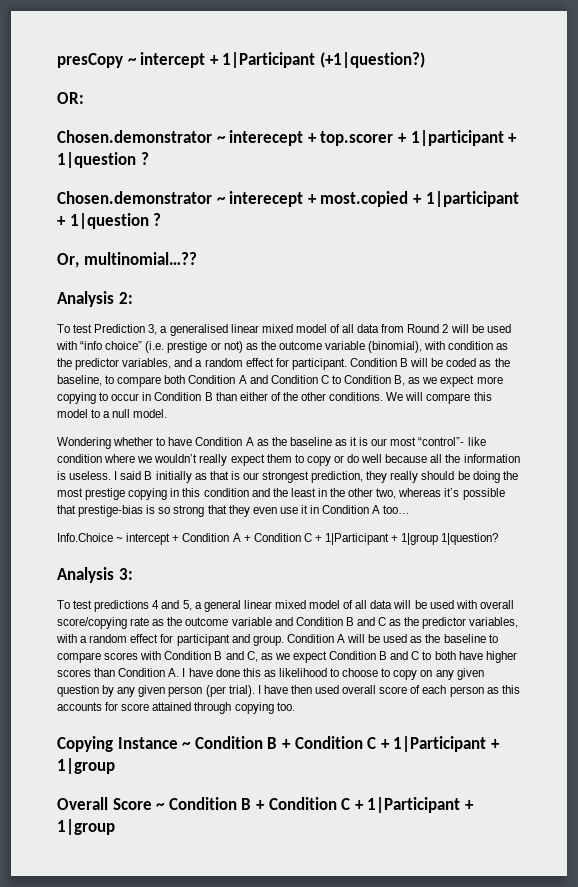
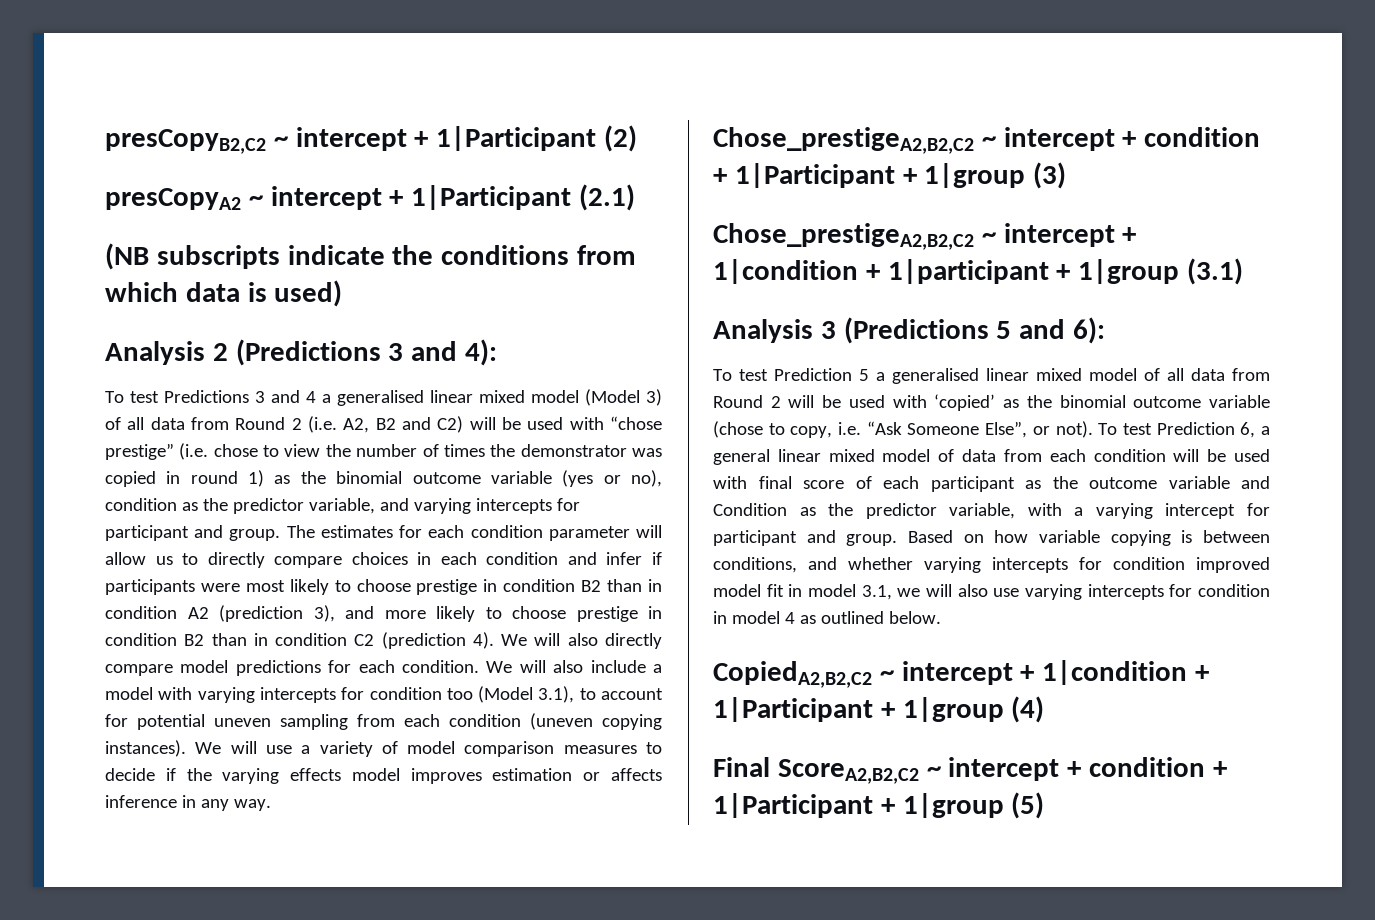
[57,52,425,68] [57,92,84,104] [57,130,518,146] [57,152,149,168] [57,191,519,207] [57,213,162,229] [57,252,197,268] [57,291,133,307] [57,324,158,335] presCopy ~ intercept + 1|Participant (+1|question?) // OR: // Chosen.demonstrator ~ interecept + top.scorer + 1|participant + 1|question ? // Chosen.demonstrator ~ interecept + most.copied + 1|participant + 1|question ? // Or, multinomial…?? // Analysis 2: // To test Prediction 3, -> [105,125,638,154] [105,184,636,211] [105,243,637,270] [105,280,343,307] [105,339,498,366] [105,389,662,406] [105,416,662,433] [105,443,662,460] [105,470,663,487] [105,498,580,514] [105,525,662,541] [105,552,662,568] [105,579,662,595] [105,605,662,622] [105,632,662,649] [105,660,662,676] [105,686,663,703] [105,713,662,730] [105,740,662,757] [105,768,662,784] [105,795,271,811] [713,127,1261,154] [713,162,1067,189] [713,223,1137,250] [713,258,1244,285] [713,317,1106,344] [713,368,869,381] presCopyB2,C2 ~ intercept + 1|Participant (2) // presCopyA2 ~ intercept + 1|Participant (2.1) // (NB subscripts indicate the conditions from which data is used) // Analysis 2 (Predictions 3 and 4): // To test Predictions 3 and 4 a generalised linear mixed model (Model 3) of all data from Round 2 (i.e. A2, B2 and C2) will be used with “chose prestige” (i.e. chose to view the number of times the demonstrator was copied in round 1) as the binomial outcome variable (yes or no), condition as the predictor variable, and varying intercepts for participant and group. The estimates for each condition parameter will allow us to directly compare choices in each condition and infer if participants were most likely to choose prestige in condition B2 than in condition A2 (prediction 3), and more likely to choose prestige in condition B2 than in condition C2 (prediction 4). We will also directly compare model predictions for each condition. We will also include a model with varying intercepts for condition too (Model 3.1), to account for potential uneven sampling from each condition (uneven copying instances). We will use a variety of model comparison measures to decide if the varying effects model improves estimation or affects inference in any way. // Chose_prestigeA2,B2,C2 ~ intercept + condition + 1|Participant + 1|group (3) // Chose_prestigeA2,B2,C2 ~ intercept + 1|condition + 1|participant + 1|group (3.1) // Analysis 3 (Predictions 5 and 6): // To test Prediction 5
[80,341,509,353] [57,358,510,370] [57,375,503,387] [57,392,492,404] [57,409,168,418] [57,437,486,449] [57,454,520,466] [57,471,518,483] [57,488,505,500] [57,505,411,517] [57,533,499,545] [57,567,133,583] [57,600,192,612] “info choice” (i.e. prestige or not) as the outcome variable (binomial), with condition as the predictor variables, and a random effect for participant. Condition B will be coded as the baseline, to compare both Condition A and Condition C to Condition B, as we expect more copying to occur in Condition B than either of the other conditions. We will compare this model to a null model. // Wondering whether to have Condition A as the baseline as it is our most “control”- like condition where we wouldn’t really expect them to copy or do well because all the information is useless. I said B initially as that is our strongest prediction, they really should be doing the most prestige copying in this condition and the least in the other two, whereas it’s possible that prestige-bias is so strong that they even use it in Condition A too… // Info.Choice ~ intercept + Condition A + Condition C + 1|Participant + 1|group 1|question? // Analysis 3: // To test predictions 4 and 5, -> [934,394,1270,411] [713,421,1256,438] ‘copied’ as the binomial outcome variable (chose to copy, i.e. “Ask Someone Else”, or not). To test Prediction 6,
[355,600,514,609] [57,617,150,629] all data will be used with overall score/copying rate -> [962,449,1270,462] [713,476,1015,492] data from each condition will be used with final score of each participant
[345,617,519,629] B and C as the predictor variables, -> [799,503,1016,519] as the predictor variable,
[89,634,498,646] [57,651,517,663] [57,668,484,680] [57,685,520,697] [57,702,295,714] [57,736,500,752] [57,758,115,774] [57,797,474,813] [57,819,115,835] random effect for participant and group. Condition A will be used as the baseline to compare scores with Condition B and C, as we expect Condition B and C to both have higher scores than Condition A. I have done this as likelihood to choose to copy on any given question by any given person (per trial). I have then used overall score of each person as this accounts for score attained through copying too. // Copying Instance ~ Condition B + Condition C + 1|Participant + 1|group // Overall Score ~ Condition B + Condition C + 1|Participant + 1|group -> [1095,503,1270,519] [713,530,1270,546] [713,557,1270,573] [713,584,1270,600] [713,611,941,624] [713,660,1210,688] [713,696,1045,723] [713,757,1227,784] [713,792,1045,819] varying intercept for participant and group. Based on how variable copying is between conditions, and whether varying intercepts for condition improved model fit in model 3.1, we will also use varying intercepts for condition in model 4 as outlined below. // CopiedA2,B2,C2 ~ intercept + 1|condition + 1|Participant + 1|group (4) // Final ScoreA2,B2,C2 ~ intercept + condition + 1|Participant + 1|group (5)

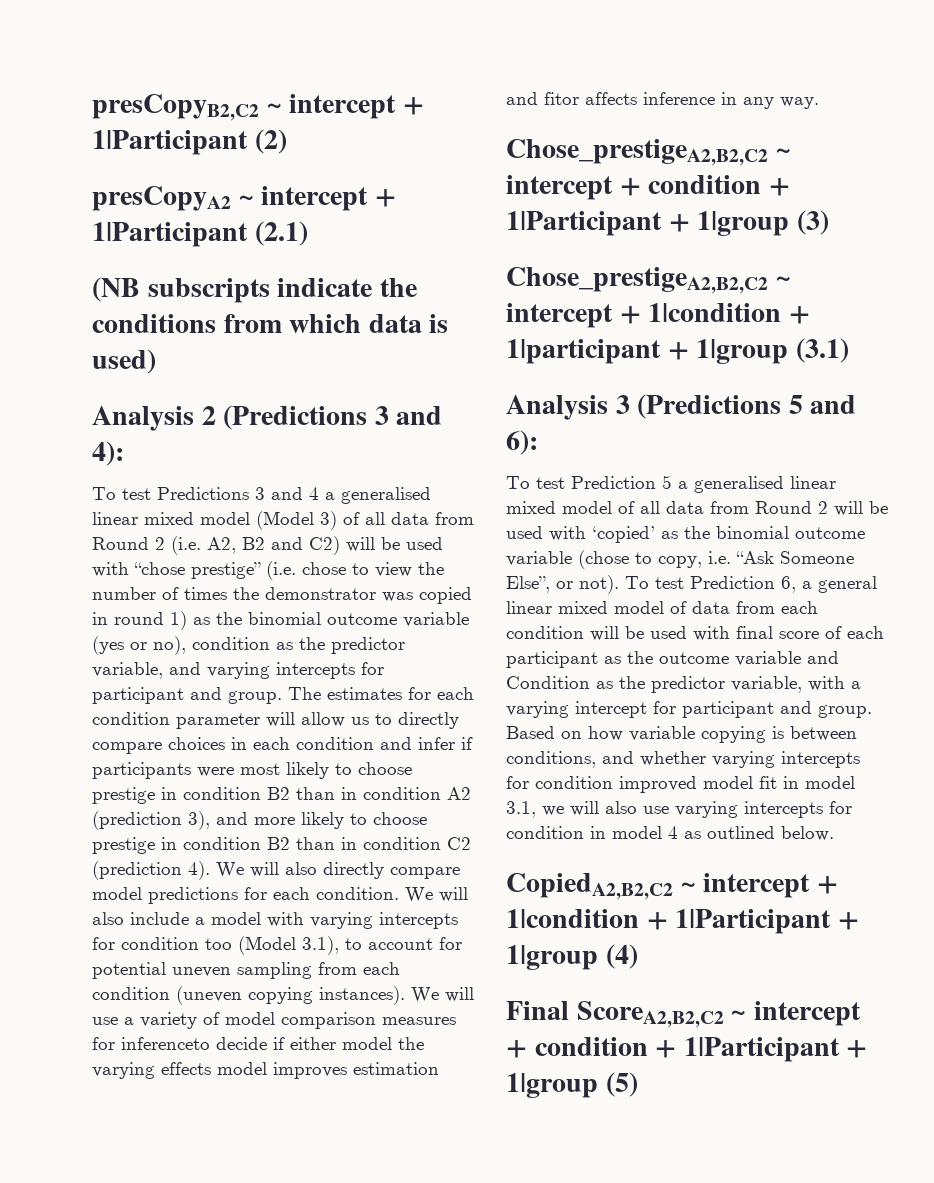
[646,742,662,754] [105,768,176,781] to decide if -> [92,1037,392,1050] for inferenceto decide if either model
[583,772,601,781] or -> [506,92,579,105] and fitor

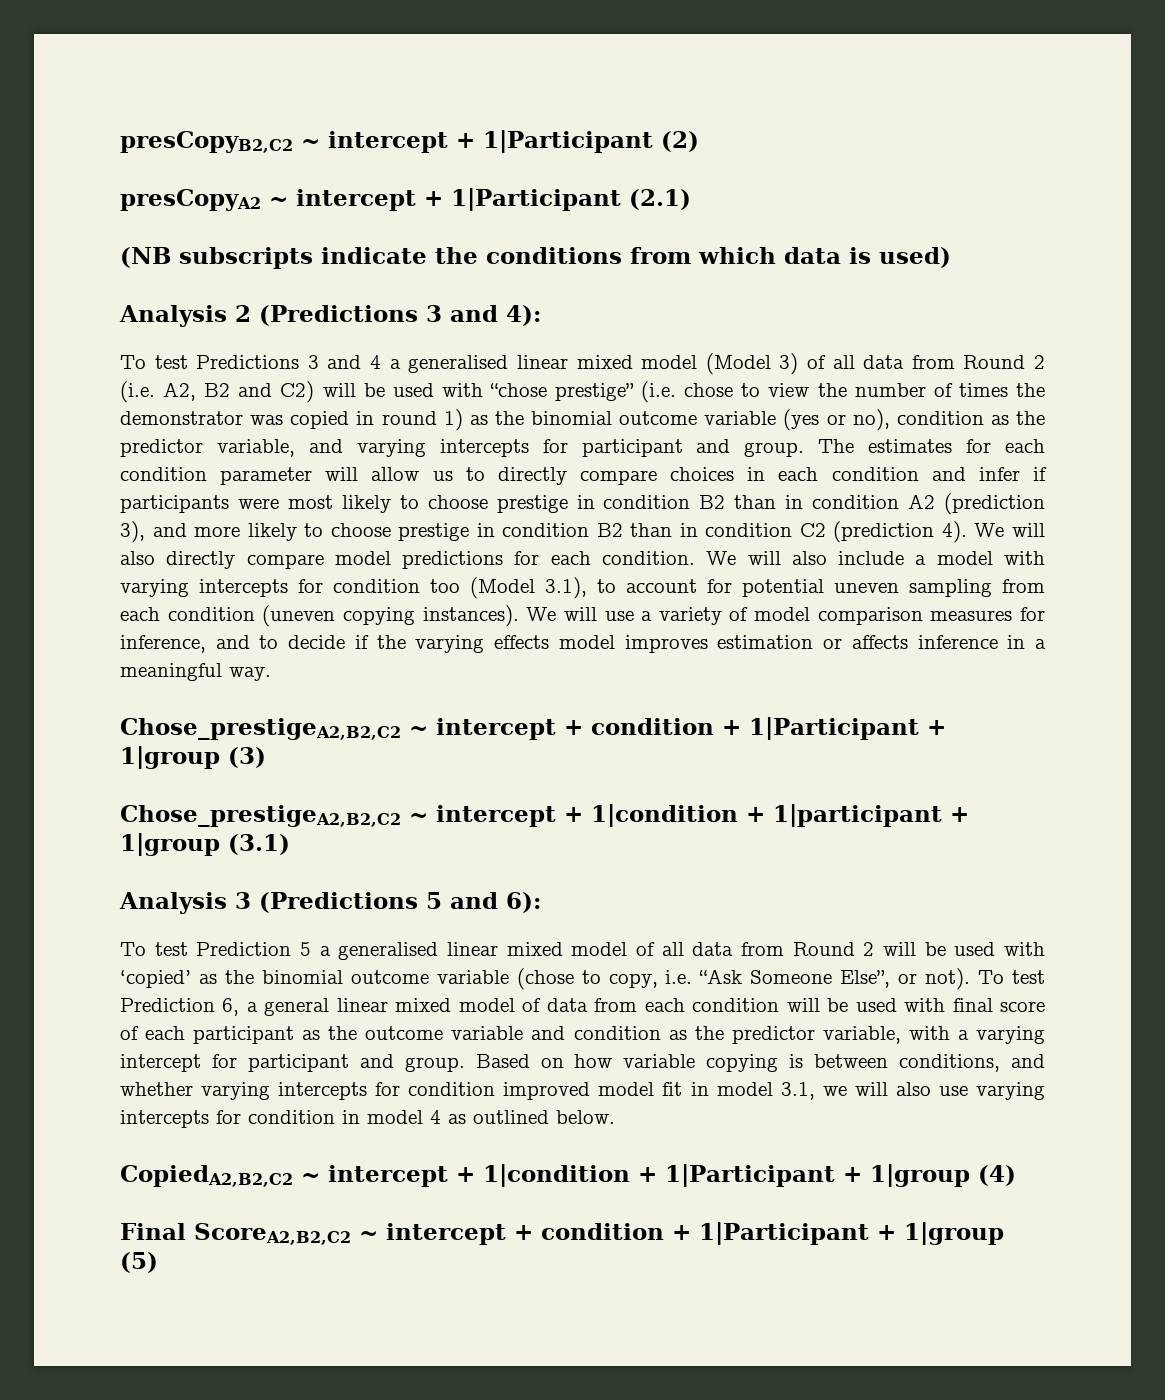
[121,1037,392,1050] inferenceto decide if either model -> [120,635,369,653] inference, and to decide if
[506,92,579,105] and fitor -> [823,638,843,649] or
[743,97,774,109] any -> [1035,639,1047,649] [120,663,222,681] a meaningful
[506,676,590,689] Condition -> [573,1026,661,1040] condition

